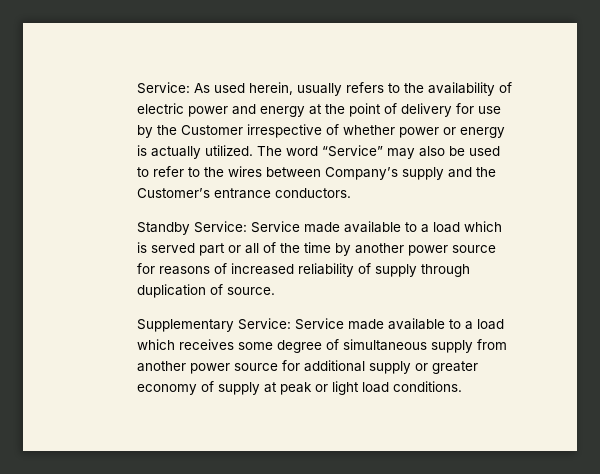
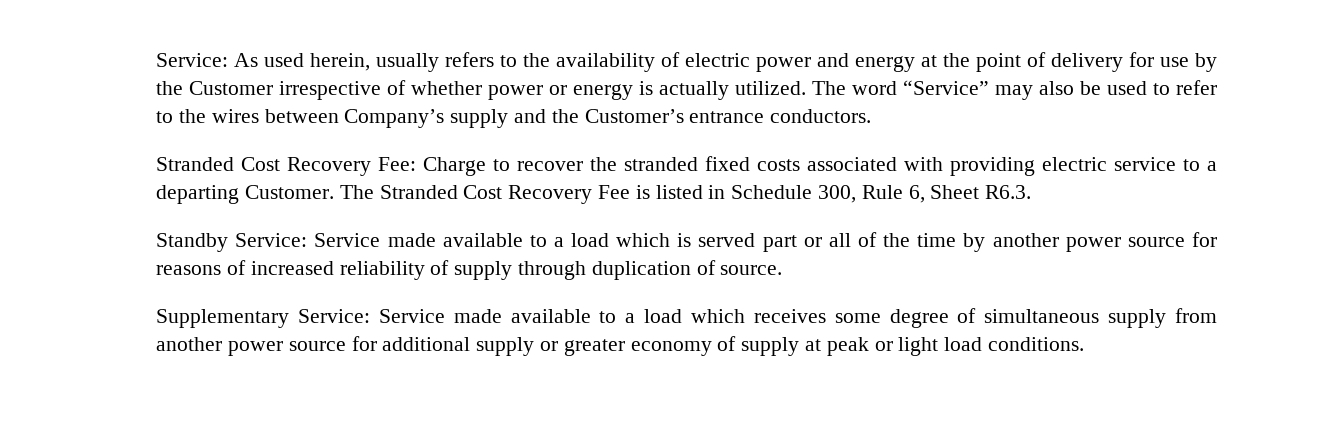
(351, 193) none -> [156,156,1217,176] [156,185,1032,204] // Stranded Cost Recovery Fee: Charge to recover the stranded fixed costs associated with providing electric service to a departing Customer. The Stranded Cost Recovery Fee is listed in Schedule 300, Rule 6, Sheet R6.3.

